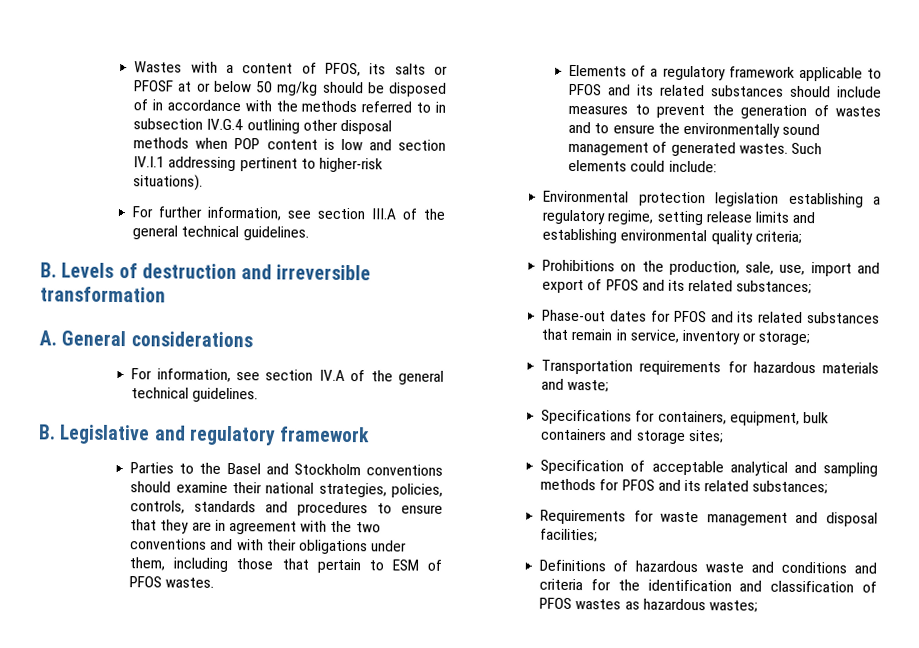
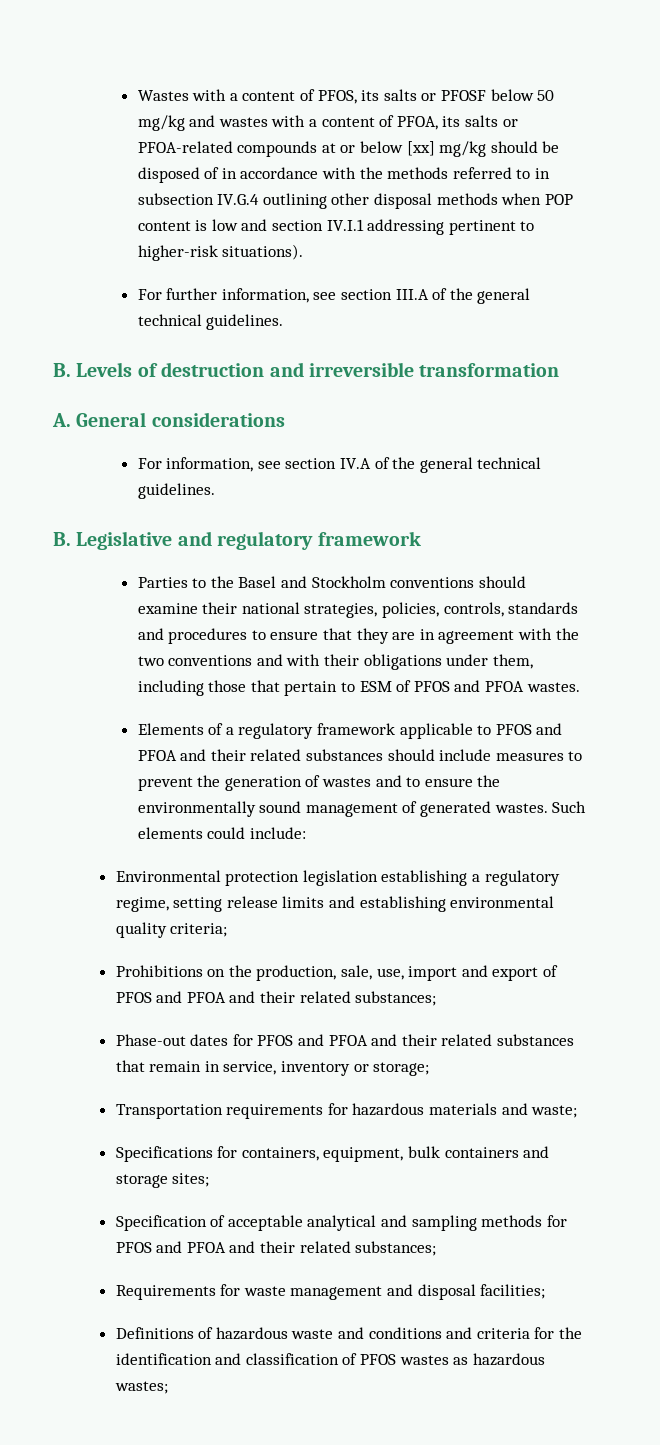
(175, 86) none -> [490,89,555,101] [137,115,518,131] [137,141,318,157] below 50 mg/kg and wastes with a content of PFOA, its salts or PFOA-related compounds
[256,81,274,93] 50 -> [406,141,435,156] [xx]
(163, 582) none -> [454,680,524,692] and PFOA
[637,84,655,96] its -> [137,749,246,761] PFOA and their
[667,279,685,291] its -> [186,991,295,1003] PFOA and their
[737,311,755,323] its -> [328,1034,437,1046] PFOA and their
[683,479,701,492] its -> [186,1241,295,1253] PFOA and their

